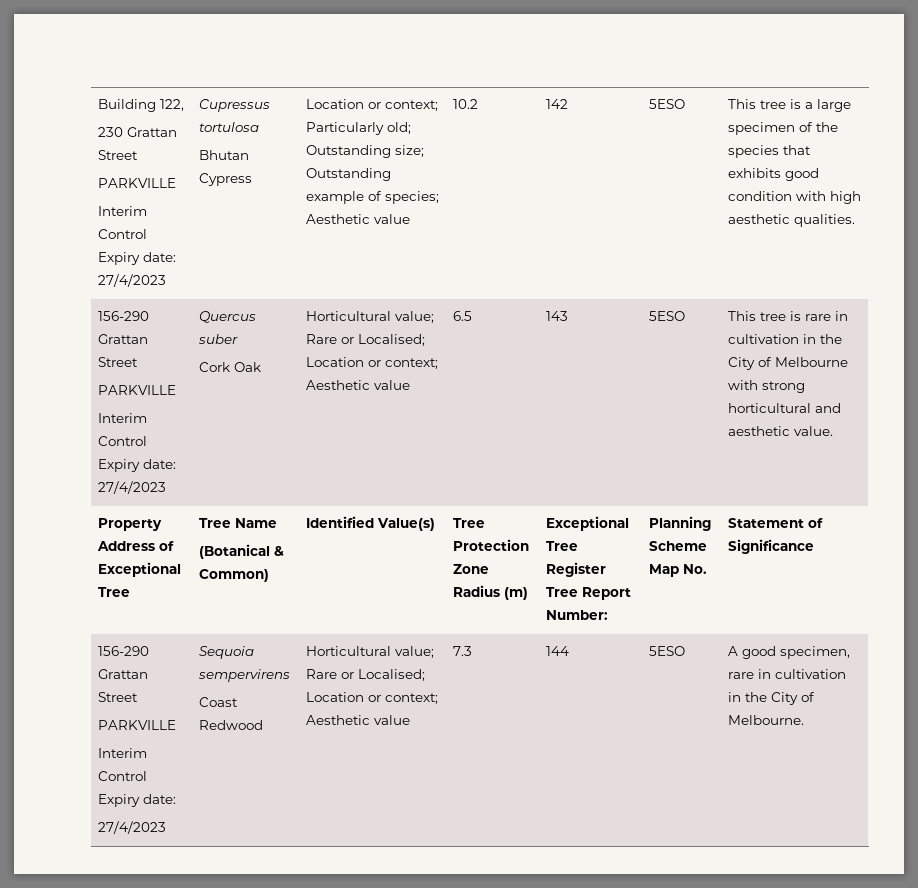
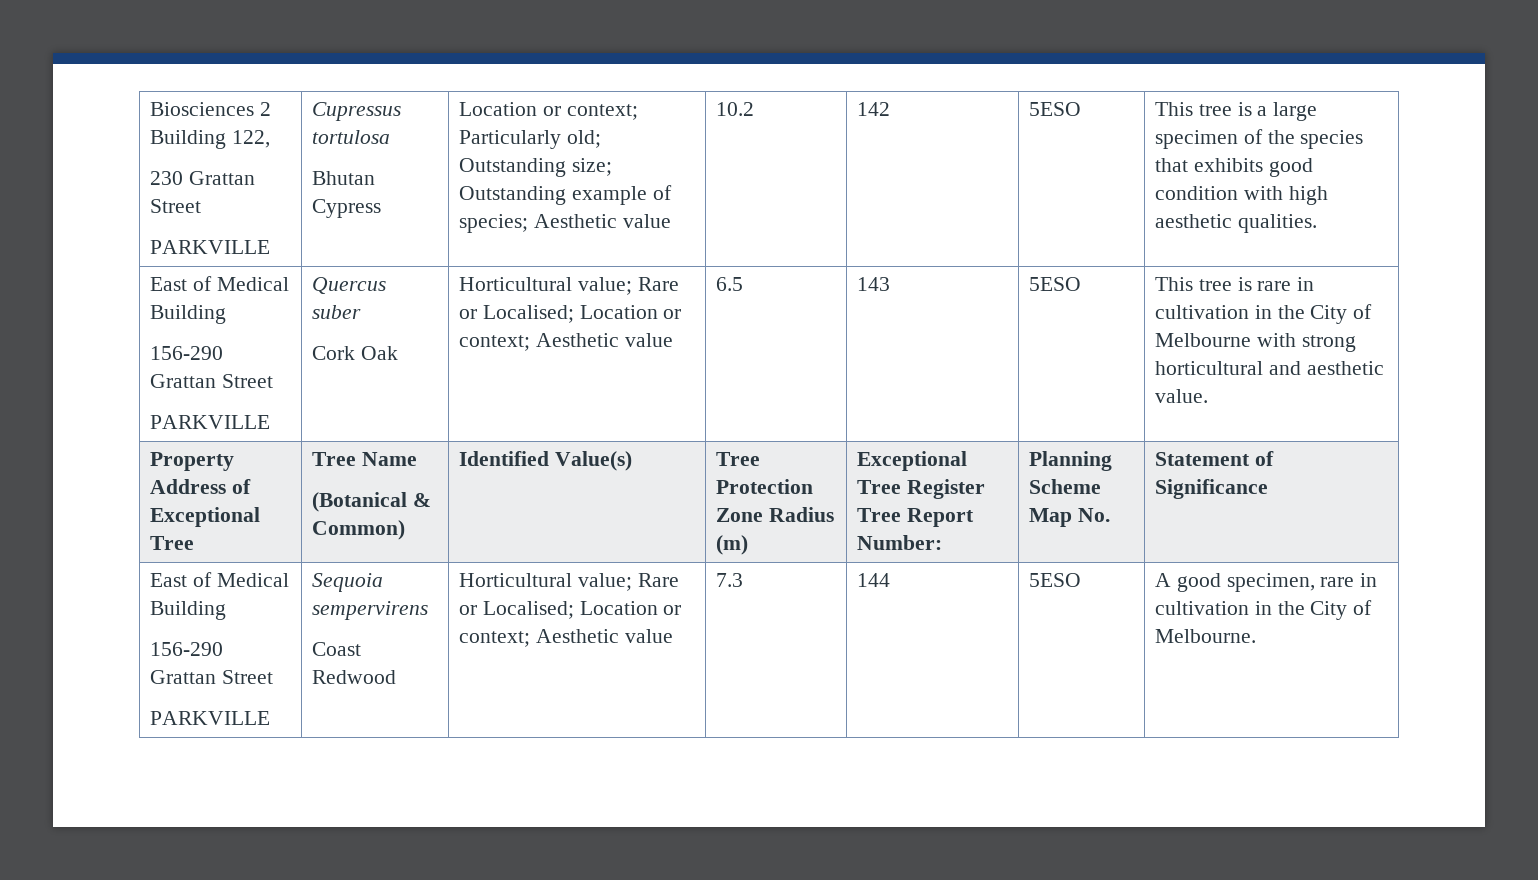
(97, 105) none -> [150,102,271,116] Biosciences 2
[97,206,147,216] [97,229,147,239] [97,252,176,265] [97,274,166,287] // Interim Control Expiry date: 27/4/2023 -> (271, 247) none
[97,311,149,321] [97,334,148,344] [97,357,138,367] [97,385,176,395] [97,413,147,423] [97,436,147,446] [97,459,176,472] [97,481,166,494] 156-290 Grattan Street // PARKVILLE // Interim Control Expiry date: 27/4/2023 -> [150,276,289,291] [150,305,227,324] [150,346,224,360] [150,374,273,388] [150,415,271,429] East of Medical Building // 156-290 Grattan Street // PARKVILLE
[97,646,149,656] [97,669,148,679] [97,692,138,702] [97,720,176,730] [97,748,147,758] [97,771,147,781] [97,794,176,807] [97,821,166,834] 156-290 Grattan Street // PARKVILLE // Interim Control Expiry date: // 27/4/2023 -> [150,572,289,587] [150,601,227,620] [150,642,224,656] [150,670,273,684] [150,711,271,725] East of Medical Building // 156-290 Grattan Street // PARKVILLE

